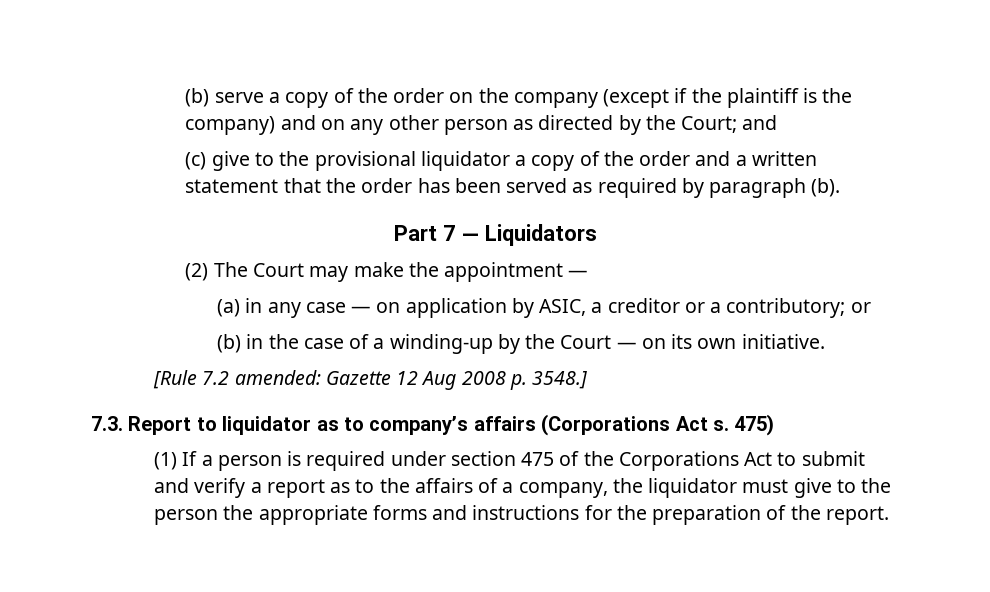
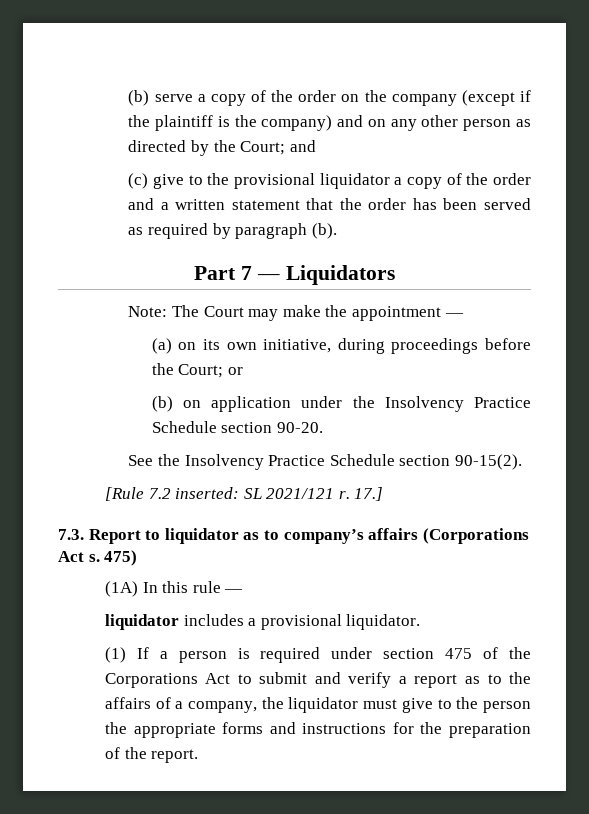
[185,263,209,281] (2) -> [128,306,168,317] Note:
[245,298,871,318] [216,334,825,354] [152,370,588,390] in any case — on application by ASIC, a creditor or a contributory; or // (b) in the case of a winding-up by the Court — on its own initiative. // [Rule 7.2 amended: Gazette 12 Aug 2008 p. 3548.] -> [178,338,531,354] [151,363,244,378] [151,396,531,412] [151,421,324,433] [128,454,522,470] [104,487,384,501] on its own initiative, during proceedings before the Court; or // (b) on application under the Insolvency Practice Schedule section 90-20. // See the Insolvency Practice Schedule section 90-15(2). // [Rule 7.2 inserted: SL 2021/121 r. 17.]
(775, 425) none -> [104,581,244,597] [104,614,421,630] // (1A) In this rule — // liquidator includes a provisional liquidator.

